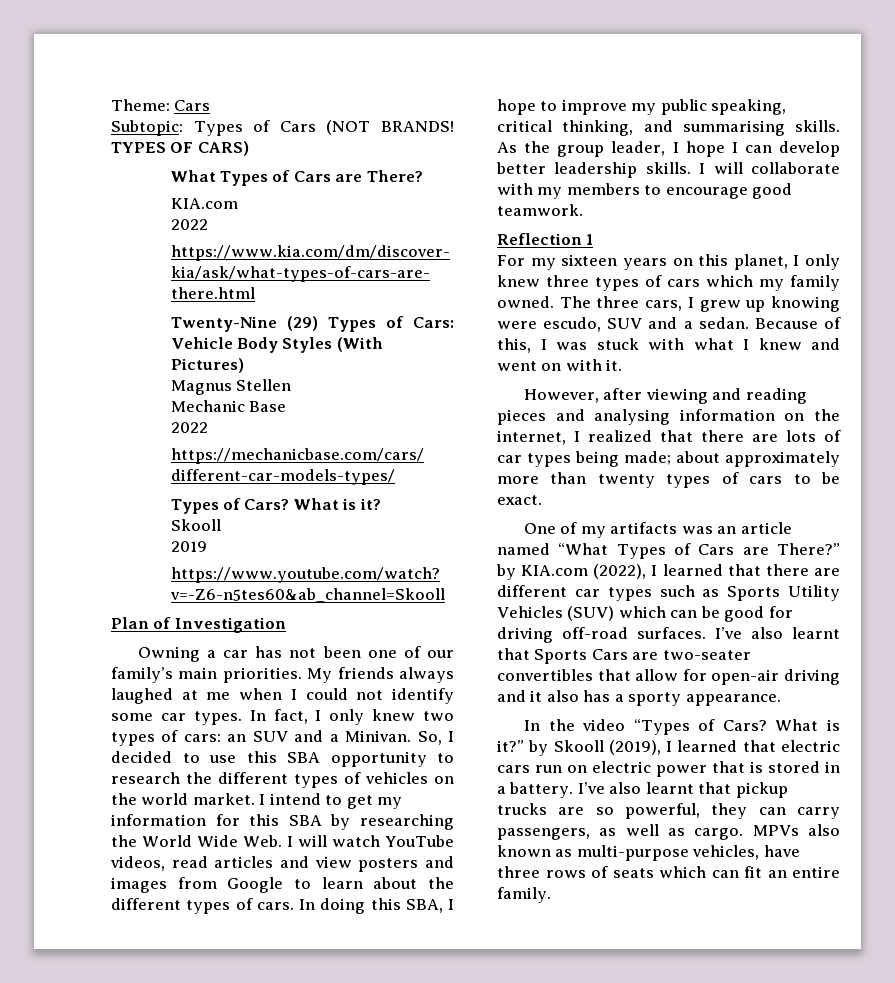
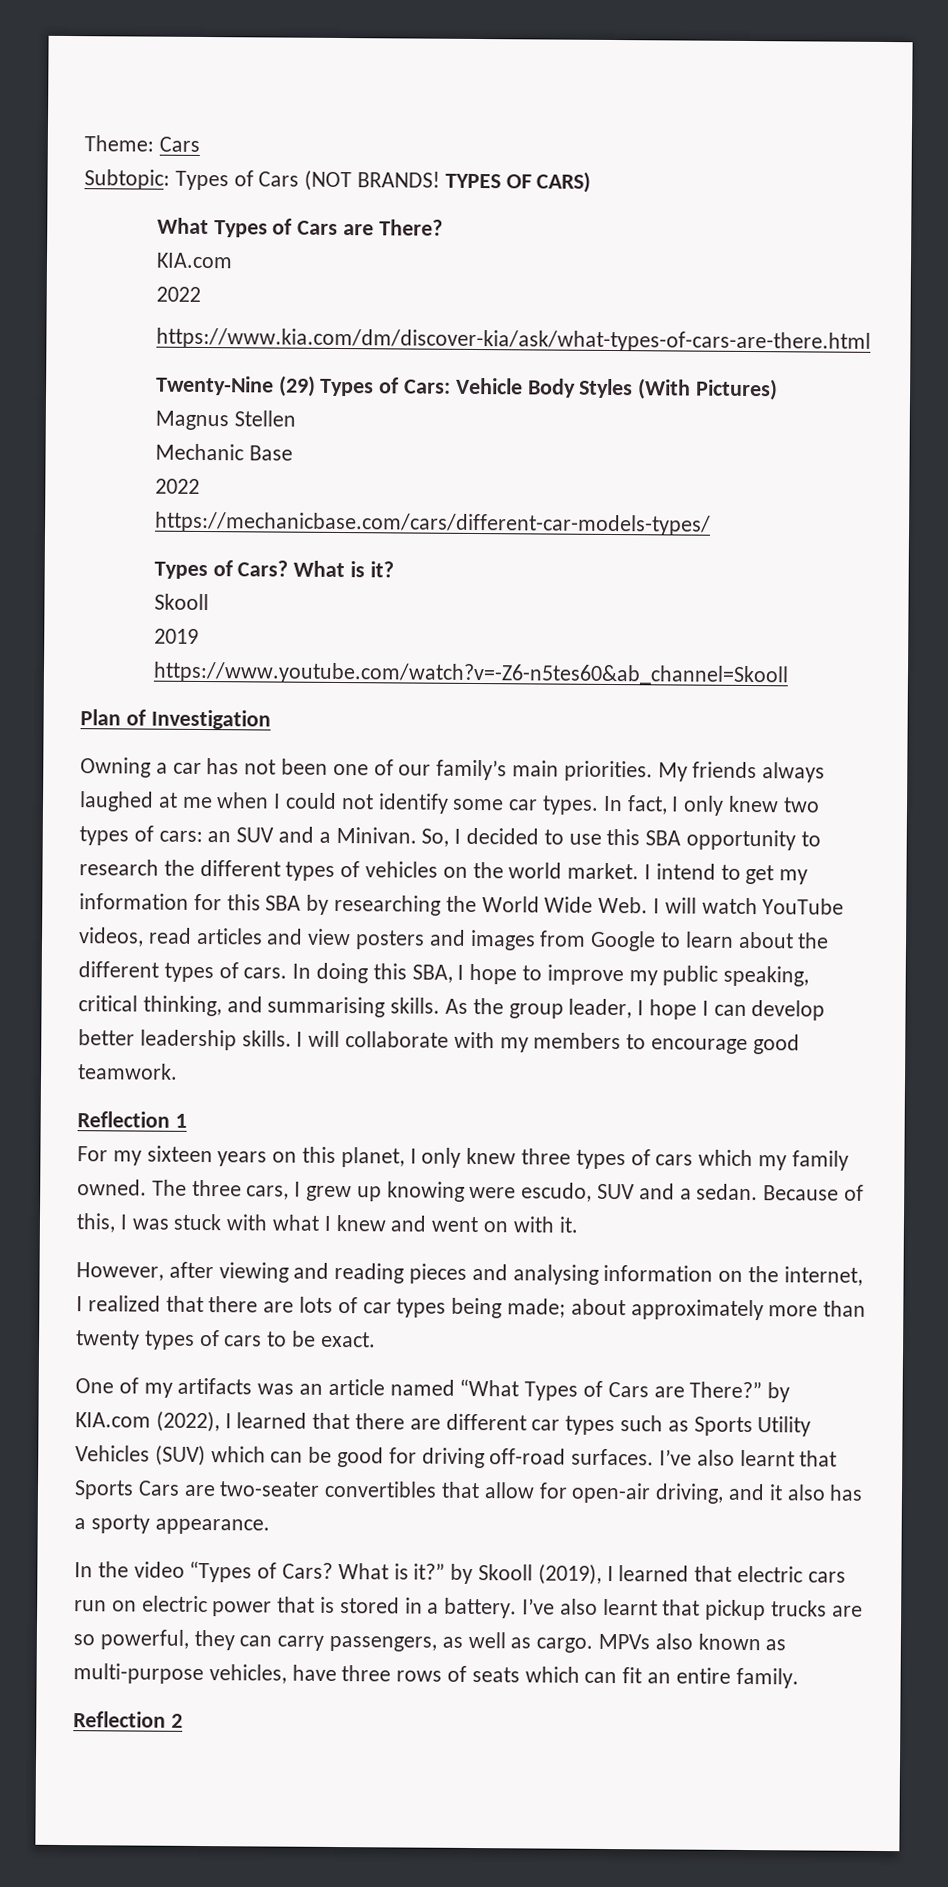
[784,669,840,685] driving -> [655,1483,725,1504] driving,
(551, 895) none -> [73,1711,183,1728] // Reflection 2

